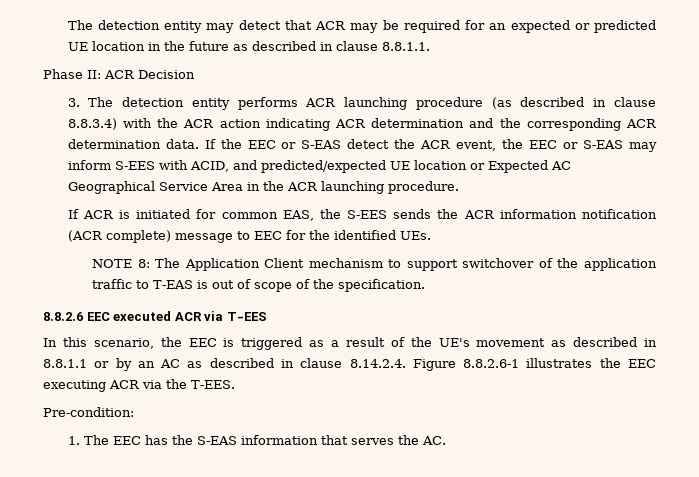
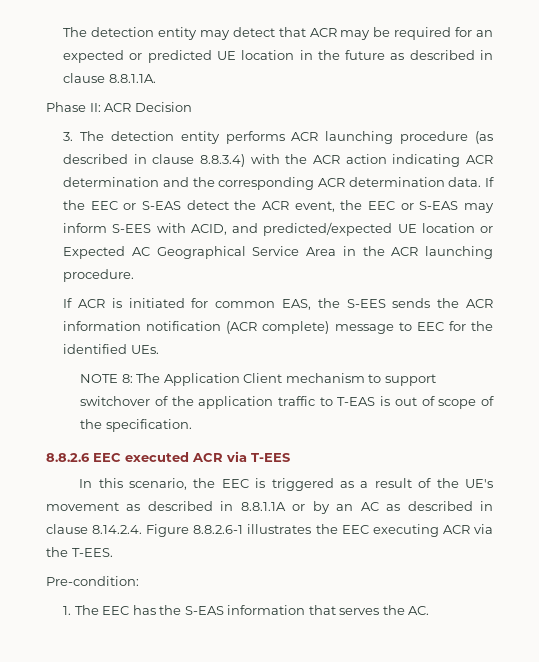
[381,42,430,51] 8.8.1.1. -> [108,74,156,83] 8.8.1.1A.
[43,359,87,368] 8.8.1.1 -> [240,502,286,511] 8.8.1.1A

